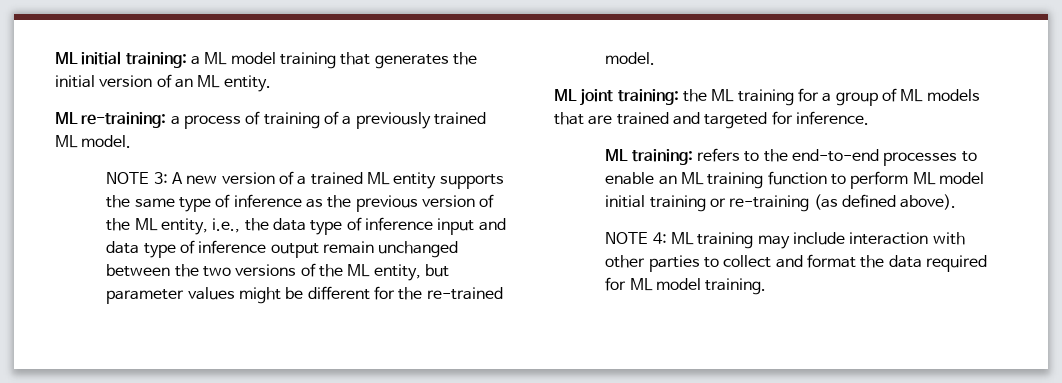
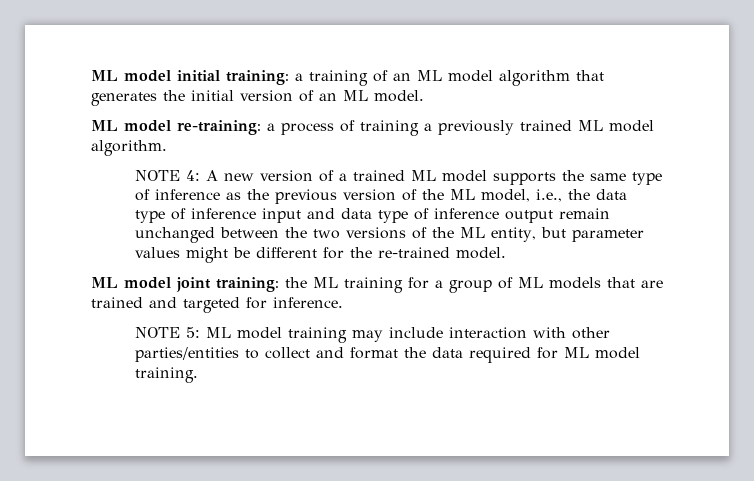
[55,52,78,64] ML -> [91,70,171,82] ML model
[204,52,336,69] ML model training -> [309,70,570,86] training of an ML model algorithm
[223,75,271,92] [55,112,78,124] entity. // ML -> [374,90,424,102] [91,120,171,132] model. // ML model
[323,111,339,125] of -> (419, 128) none
[81,135,132,148] [106,172,168,184] model. // NOTE 3: -> [609,120,654,132] [91,140,167,156] [135,170,201,181] model algorithm. // NOTE 4:
[393,172,437,189] entity -> [442,170,488,182] model
[161,218,209,235] entity, -> [481,189,531,202] model,
(577, 95) none -> [124,277,171,289] model
[605,148,977,166] [605,171,985,189] [605,194,957,212] [605,232,695,245] ML training: refers to the end-to-end processes to enable an ML training function to perform ML model initial training or re-training (as defined above). // NOTE 4: ML -> [135,327,283,339] NOTE 5: ML model
[648,255,700,272] parties -> [135,347,240,362] parties/entities

